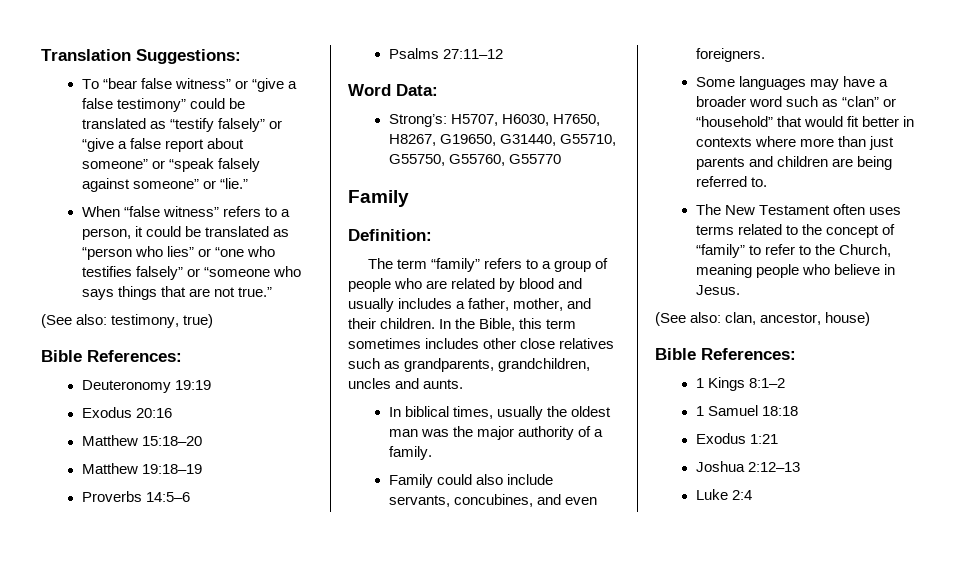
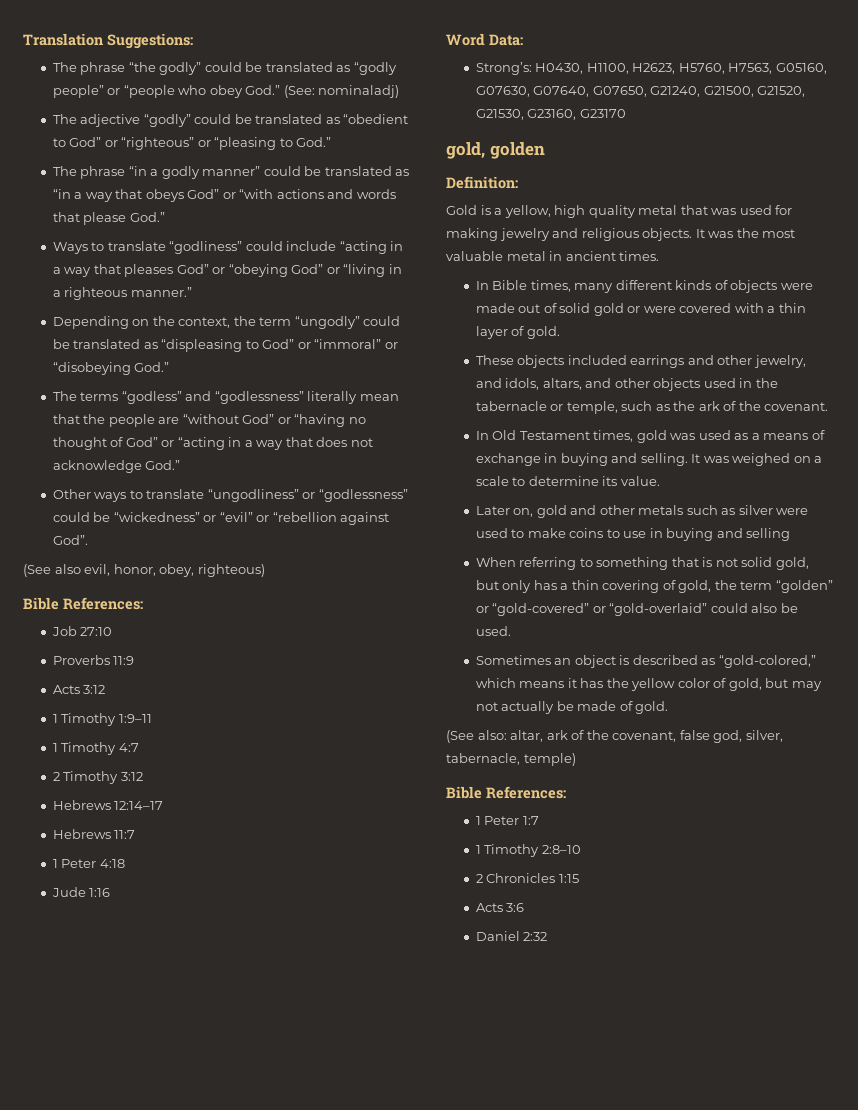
[81,78,298,92] [81,98,246,112] [81,118,283,132] [81,138,245,152] [81,158,261,172] [81,178,249,192] [81,206,291,217] [81,226,290,240] [81,246,276,260] [81,266,302,280] [81,286,273,300] [41,314,214,328] [41,350,182,362] [81,380,211,393] [81,407,172,418] [81,435,202,446] [81,463,202,474] [81,491,190,502] [388,48,503,59] [348,84,438,96] [388,114,601,127] [388,134,617,146] [388,154,562,166] [348,190,409,207] [348,229,432,241] [367,258,609,272] [348,278,583,292] [348,298,592,312] [348,318,577,331] [348,338,615,349] [348,358,591,372] [348,378,464,389] [388,406,612,420] [388,426,604,440] [388,446,432,460] [388,474,554,488] [388,494,598,507] [695,48,765,62] [695,76,889,90] [695,96,897,107] [695,116,915,127] [695,136,895,150] [695,156,893,170] [695,176,767,187] [695,204,902,215] [695,224,896,238] [695,244,892,258] [695,264,896,278] [695,285,740,295] [655,312,871,326] To “bear false witness” or “give a false testimony” could be translated as “testify falsely” or “give a false report about someone” or “speak falsely against someone” or “lie.” // When “false witness” refers to a person, it could be translated as “person who lies” or “one who testifies falsely” or “someone who says things that are not true.” // (See also: testimony, true) // Bible References: // Deuteronomy 19:19 // Exodus 20:16 // Matthew 15:18–20 // Matthew 19:18–19 // Proverbs 14:5–6 // Psalms 27:11–12 // Word Data: // Strong’s: H5707, H6030, H7650, H8267, G19650, G31440, G55710, G55750, G55760, G55770 // Family // Definition: // The term “family” refers to a group of people who are related by blood and usually includes a father, mother, and their children. In the Bible, this term sometimes includes other close relatives such as grandparents, grandchildren, uncles and aunts. // In biblical times, usually the oldest man was the major authority of a family. // Family could also include servants, concubines, and even foreigners. // Some languages may have a broader word such as “clan” or “household” that would fit better in contexts where more than just parents and children are being referred to. // The New Testament often uses terms related to the concept of “family” to refer to the Church, meaning people who believe in Jesus. // (See also: clan, ancestor, house) -> [52,62,397,75] [52,85,400,98] [52,114,409,127] [52,137,332,150] [52,166,410,179] [52,189,396,202] [52,212,165,225] [52,241,404,254] [52,264,402,277] [52,287,192,300] [52,316,401,329] [52,339,398,352] [52,362,170,375] [52,391,399,404] [52,414,366,427] [52,437,373,450] [52,460,181,473] [52,489,408,502] [52,512,390,525] [52,535,88,545] [23,564,265,577] [23,597,143,610] [51,626,113,636] [52,655,135,665] [52,685,106,694] [52,713,152,726] [52,742,139,755] [52,771,143,784] [52,800,164,810] [52,829,136,839] [52,859,125,868] [51,887,111,897] [446,33,523,46] [475,62,827,75] [475,86,806,97] [475,109,626,120] [446,142,545,159] [446,176,518,189] [446,205,793,218] [446,228,796,241] [446,251,660,261] [475,280,813,293] [475,303,806,316] [475,326,560,339] [475,355,806,368] [475,378,778,391] [475,401,829,414] [475,430,825,443] [475,453,823,466] [475,476,660,486] [475,505,809,518] [475,528,791,541] [475,557,809,570] [475,580,833,593] [475,603,798,616] [475,626,511,636] [475,655,816,668] [475,678,822,691] [475,701,669,714] [446,730,783,743] [446,753,576,766] The phrase “the godly” could be translated as “godly people” or “people who obey God.” (See: nominaladj) // The adjective “godly” could be translated as “obedient to God” or “righteous” or “pleasing to God.” // The phrase “in a godly manner” could be translated as “in a way that obeys God” or “with actions and words that please God.” // Ways to translate “godliness” could include “acting in a way that pleases God” or “obeying God” or “living in a righteous manner.” // Depending on the context, the term “ungodly” could be translated as “displeasing to God” or “immoral” or “disobeying God.” // The terms “godless” and “godlessness” literally mean that the people are “without God” or “having no thought of God” or “acting in a way that does not acknowledge God.” // Other ways to translate “ungodliness” or “godlessness” could be “wickedness” or “evil” or “rebellion against God”. // (See also evil, honor, obey, righteous) // Bible References: // Job 27:10 // Proverbs 11:9 // Acts 3:12 // 1 Timothy 1:9–11 // 1 Timothy 4:7 // 2 Timothy 3:12 // Hebrews 12:14–17 // Hebrews 11:7 // 1 Peter 4:18 // Jude 1:16 // Word Data: // Strong’s: H0430, H1100, H2623, H5760, H7563, G05160, G07630, G07640, G07650, G21240, G21500, G21520, G21530, G23160, G23170 // gold, golden // Definition: // Gold is a yellow, high quality metal that was used for making jewelry and religious objects. It was the most valuable metal in ancient times. // In Bible times, many different kinds of objects were made out of solid gold or were covered with a thin layer of gold. // These objects included earrings and other jewelry, and idols, altars, and other objects used in the tabernacle or temple, such as the ark of the covenant. // In Old Testament times, gold was used as a means of exchange in buying and selling. It was weighed on a scale to determine its value. // Later on, gold and other metals such as silver were used to make coins to use in buying and selling // When referring to something that is not solid gold, but only has a thin covering of gold, the term “golden” or “gold-covered” or “gold-overlaid” could also be used. // Sometimes an object is described as “gold-colored,” which means it has the yellow color of gold, but may not actually be made of gold. // (See also: altar, ark of the covenant, false god, silver, tabernacle, temple)
[707,377,786,391] [695,405,799,416] [695,433,778,444] [695,461,800,472] [695,489,752,500] Kings 8:1–2 // 1 Samuel 18:18 // Exodus 1:21 // Joshua 2:12–13 // Luke 2:4 -> [484,816,539,825] [475,844,581,857] [475,873,579,883] [475,903,525,912] [475,931,548,941] Peter 1:7 // 1 Timothy 2:8–10 // 2 Chronicles 1:15 // Acts 3:6 // Daniel 2:32

